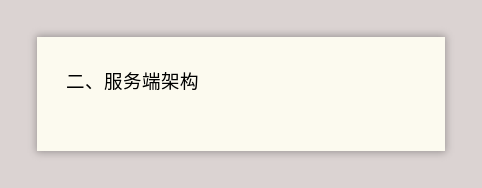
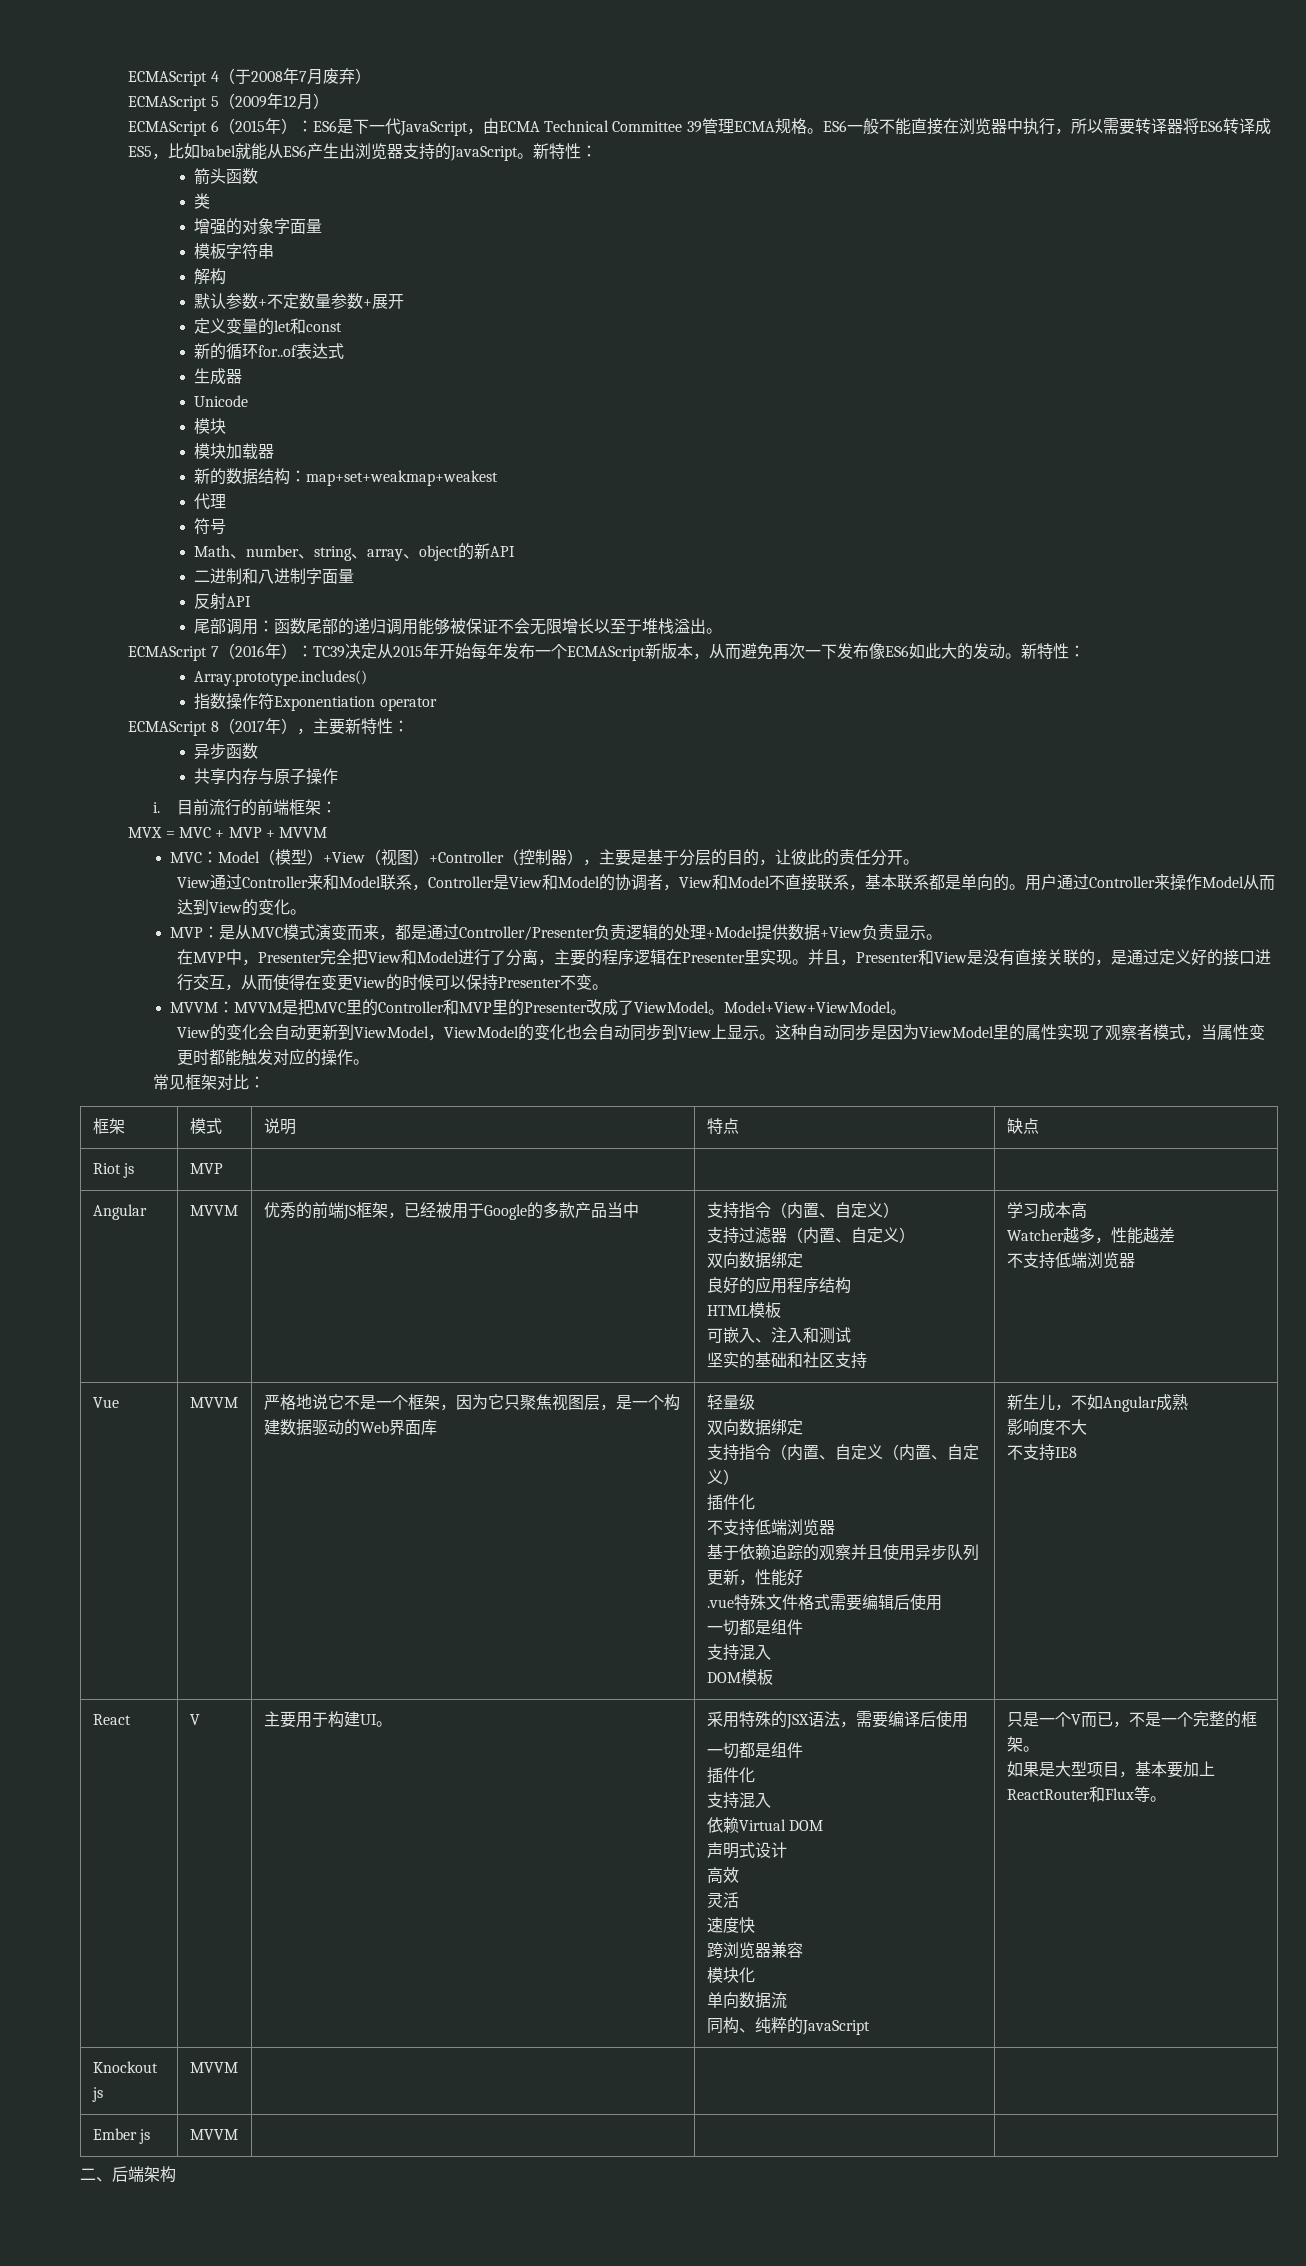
[66,72,142,91] 二、服务 -> [128,68,371,86] [128,93,329,111] [128,118,1271,136] [128,143,598,161] [194,168,259,184] [194,193,211,209] [194,218,323,235] [194,243,275,260] [194,268,227,285] [194,293,405,309] [194,318,343,335] [194,343,345,360] [194,368,243,385] [194,395,249,407] [194,418,227,434] [194,443,275,460] [194,468,499,486] [194,493,227,510] [194,518,227,535] [194,543,516,561] [194,568,355,584] [194,593,252,610] [194,618,723,635] [128,643,1085,661] [194,670,368,686] [194,693,437,711] [128,718,409,736] [194,743,259,759] [194,768,339,785] [152,799,337,816] [128,827,328,838] [170,849,920,866] [176,874,1275,891] [176,899,306,916] [170,924,943,941] [176,949,1271,966] [176,974,608,991] [170,999,907,1016] [176,1024,1265,1041] [176,1048,369,1066] [152,1074,265,1090] [92,1118,125,1134] [189,1118,222,1134] [263,1118,296,1135] [706,1118,739,1134] [1006,1118,1039,1134] [92,1163,135,1178] [189,1163,223,1174] [92,1204,147,1220] [189,1205,238,1216] [263,1202,639,1220] [706,1202,899,1219] [706,1227,915,1244] [706,1252,803,1269] [706,1276,851,1294] [706,1302,781,1318] [706,1327,851,1344] [706,1352,867,1369] [1006,1202,1087,1219] [1006,1227,1175,1244] [1006,1252,1135,1269] [92,1397,119,1408] [189,1397,238,1408] [263,1394,680,1411] [263,1419,437,1436] [706,1394,755,1410] [706,1419,803,1436] [706,1444,979,1461] [706,1469,739,1485] [706,1494,755,1511] [706,1519,835,1536] [706,1544,979,1561] [706,1569,803,1586] [706,1594,942,1611] [706,1619,803,1636] [706,1644,771,1661] [706,1669,773,1685] [1006,1394,1188,1412] [1006,1419,1087,1436] [1006,1444,1077,1461] [92,1714,131,1725] [189,1714,200,1725] [263,1711,392,1728] [706,1711,968,1729] [706,1742,803,1759] [706,1767,755,1784] [706,1792,771,1809] [706,1817,824,1833] [706,1842,787,1859] [706,1867,739,1884] [706,1892,739,1908] [706,1917,755,1933] [706,1942,803,1959] [706,1967,755,1983] [706,1992,787,2009] [706,2017,870,2035] [1006,1711,1257,1728] [1006,1736,1039,1752] [1006,1761,1215,1778] [1006,1786,1166,1802] [92,2061,158,2073] [91,2087,103,2102] [189,2062,238,2073] [92,2128,151,2144] [189,2129,238,2140] [80,2166,128,2182] ECMAScript 4（于2008年7月废弃） // ECMAScript 5（2009年12月） // ECMAScript 6（2015年）：ES6是下一代JavaScript，由ECMA Technical Committee 39管理ECMA规格。ES6一般不能直接在浏览器中执行，所以需要转译器将ES6转译成ES5，比如babel就能从ES6产生出浏览器支持的JavaScript。新特性： // 箭头函数 // 类 // 增强的对象字面量 // 模板字符串 // 解构 // 默认参数+不定数量参数+展开 // 定义变量的let和const // 新的循环for..of表达式 // 生成器 // Unicode // 模块 // 模块加载器 // 新的数据结构：map+set+weakmap+weakest // 代理 // 符号 // Math、number、string、array、object的新API // 二进制和八进制字面量 // 反射API // 尾部调用：函数尾部的递归调用能够被保证不会无限增长以至于堆栈溢出。 // ECMAScript 7（2016年）：TC39决定从2015年开始每年发布一个ECMAScript新版本，从而避免再次一下发布像ES6如此大的发动。新特性： // Array.prototype.includes() // 指数操作符Exponentiation operator // ECMAScript 8（2017年），主要新特性： // 异步函数 // 共享内存与原子操作 // i.目前流行的前端框架： // MVX = MVC + MVP + MVVM // MVC：Model（模型）+View（视图）+Controller（控制器），主要是基于分层的目的，让彼此的责任分开。 // View通过Controller来和Model联系，Controller是View和Model的协调者，View和Model不直接联系，基本联系都是单向的。用户通过Controller来操作Model从而达到View的变化。 // MVP：是从MVC模式演变而来，都是通过Controller/Presenter负责逻辑的处理+Model提供数据+View负责显示。 // 在MVP中，Presenter完全把View和Model进行了分离，主要的程序逻辑在Presenter里实现。并且，Presenter和View是没有直接关联的，是通过定义好的接口进行交互，从而使得在变更View的时候可以保持Presenter不变。 // MVVM：MVVM是把MVC里的Controller和MVP里的Presenter改成了ViewModel。Model+View+ViewModel。 // View的变化会自动更新到ViewModel，ViewModel的变化也会自动同步到View上显示。这种自动同步是因为ViewModel里的属性实现了观察者模式，当属性变更时都能触发对应的操作。 // 常见框架对比： // 框架 | 模式 | 说明 | 特点 | 缺点 // Riot js | MVP | | | // Angular | MVVM | 优秀的前端JS框架，已经被用于Google的多款产品当中 | 支持指令（内置、自定义） // 支持过滤器（内置、自定义） // 双向数据绑定 // 良好的应用程序结构 // HTML模板 // 可嵌入、注入和测试 // 坚实的基础和社区支持 | 学习成本高 // Watcher越多，性能越差 // 不支持低端浏览器 // Vue | MVVM | 严格地说它不是一个框架，因为它只聚焦视图层，是一个构建数据驱动的Web界面库 | 轻量级 // 双向数据绑定 // 支持指令（内置、自定义（内置、自定义） // 插件化 // 不支持低端浏览器 // 基于依赖追踪的观察并且使用异步队列更新，性能好 // .vue特殊文件格式需要编辑后使用 // 一切都是组件 // 支持混入 // DOM模板 | 新生儿，不如Angular成熟 // 影响度不大 // 不支持IE8 // React | V | 主要用于构建UI。 | 采用特殊的JSX语法，需要编译后使用 // 一切都是组件 // 插件化 // 支持混入 // 依赖Virtual DOM // 声明式设计 // 高效 // 灵活 // 速度快 // 跨浏览器兼容 // 模块化 // 单向数据流 // 同构、纯粹的JavaScript | 只是一个V而已，不是一个完整的框架。 // 如果是大型项目，基本要加上ReactRouter和Flux等。 // Knockout js | MVVM | | | // Ember js | MVVM | | | // 二、后

